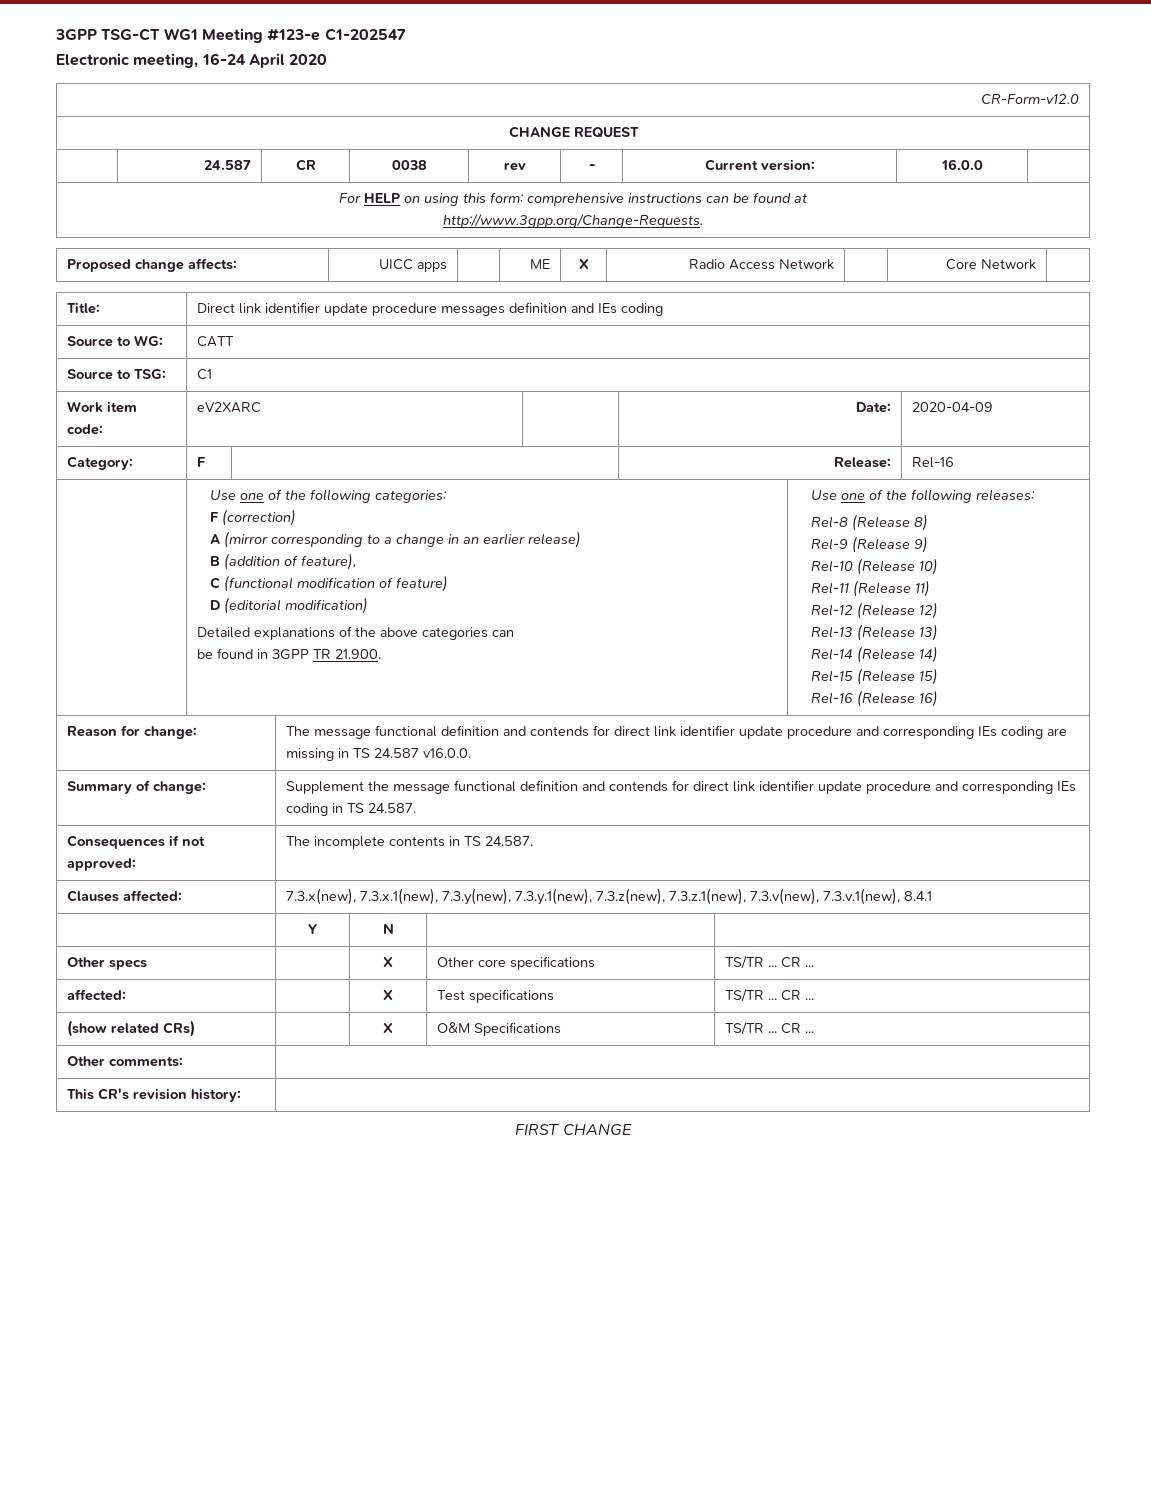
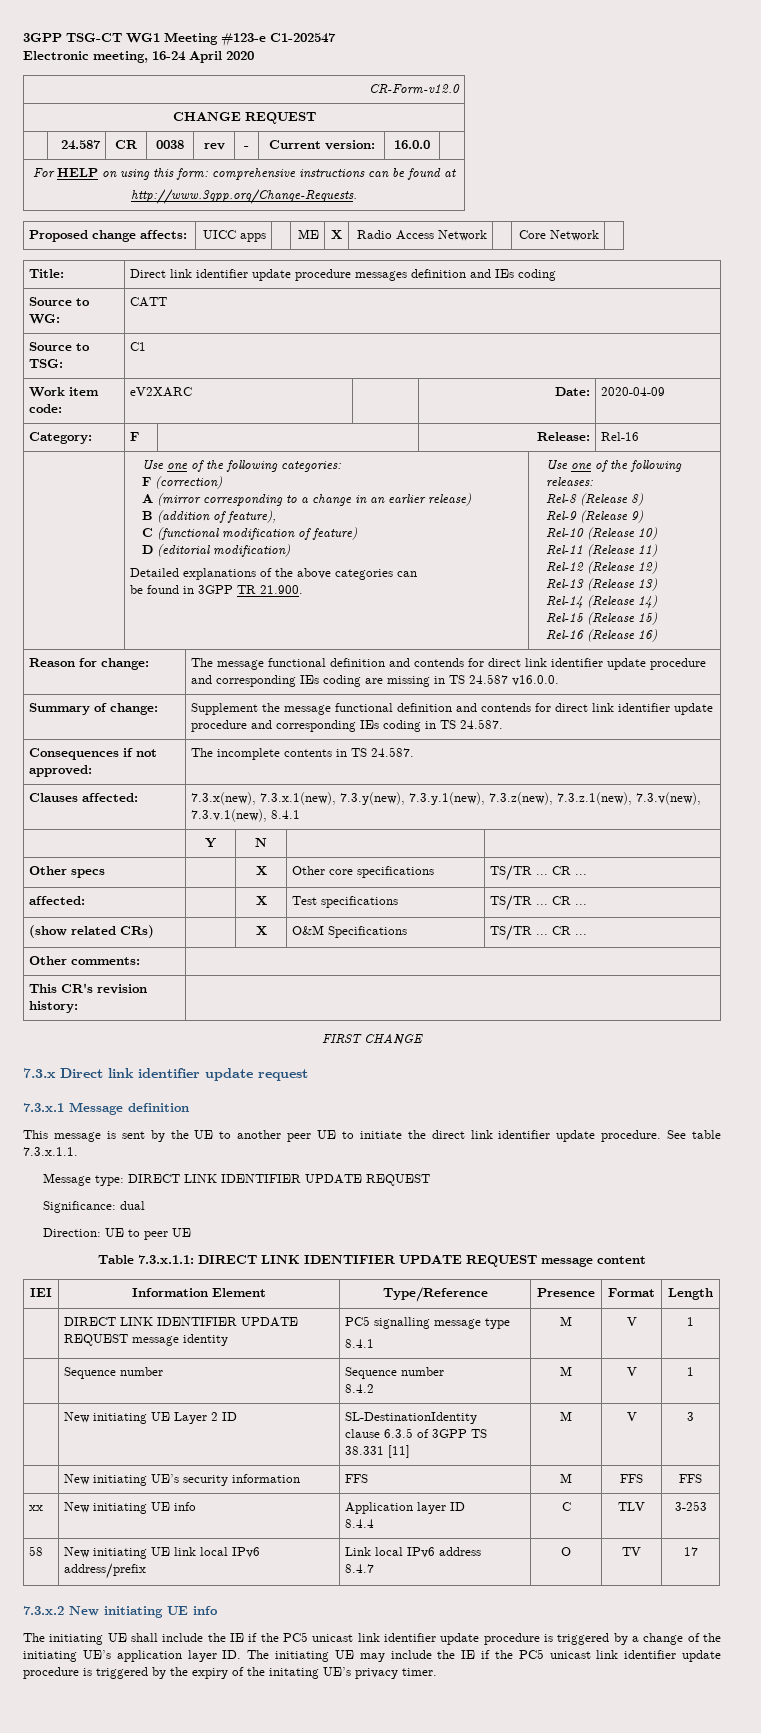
(632, 1129) none -> [23,1068,308,1081] [23,1102,189,1115] [23,1130,721,1142] [23,1147,78,1156] [42,1173,430,1186] [42,1201,145,1213] [42,1228,191,1240] [98,1255,646,1267] [30,1288,52,1297] [132,1288,266,1297] [382,1287,488,1302] [537,1288,595,1297] [608,1288,655,1297] [668,1288,713,1300] [64,1317,299,1327] [64,1334,229,1346] [345,1316,511,1329] [345,1339,375,1348] [560,1316,572,1326] [626,1317,637,1326] [687,1317,694,1326] [64,1367,164,1379] [345,1367,445,1379] [345,1384,375,1393] [560,1366,572,1376] [626,1367,637,1376] [687,1367,694,1376] [64,1412,238,1424] [345,1412,478,1424] [345,1428,488,1438] [345,1445,411,1458] [560,1411,572,1421] [626,1412,637,1421] [687,1412,694,1421] [64,1474,301,1486] [345,1474,369,1483] [560,1473,572,1483] [620,1474,643,1483] [679,1474,702,1483] [29,1505,44,1511] [64,1502,197,1514] [345,1502,466,1514] [345,1519,375,1528] [561,1502,571,1511] [618,1502,645,1511] [674,1501,707,1511] [29,1546,44,1556] [64,1547,261,1559] [64,1563,147,1579] [345,1547,482,1558] [345,1564,375,1573] [561,1547,571,1556] [622,1547,641,1556] [683,1547,698,1556] [23,1606,218,1618] [23,1632,722,1645] [23,1649,721,1662] [23,1667,437,1679] // 7.3.x Direct link identifier update request // 7.3.x.1 Message definition // This message is sent by the UE to another peer UE to initiate the direct link identifier update procedure. See table 7.3.x.1.1. // Message type: DIRECT LINK IDENTIFIER UPDATE REQUEST // Significance: dual // Direction: UE to peer UE // Table 7.3.x.1.1: DIRECT LINK IDENTIFIER UPDATE REQUEST message content // IEI | Information Element | Type/Reference | Presence | Format | Length // | DIRECT LINK IDENTIFIER UPDATE REQUEST message identity | PC5 signalling message type // 8.4.1 | M | V | 1 // | Sequence number | Sequence number // 8.4.2 | M | V | 1 // | New initiating UE Layer 2 ID | SL-DestinationIdentity // clause 6.3.5 of 3GPP TS 38.331 [11] | M | V | 3 // | New initiating UE’s security information | FFS | M | FFS | FFS // xx | New initiating UE info | Application layer ID // 8.4.4 | C | TLV | 3-253 // 58 | New initiating UE link local IPv6 address/prefix | Link local IPv6 address // 8.4.7 | O | TV | 17 // 7.3.x.2 New initiating UE info // The initiating UE shall include the IE if the PC5 unicast link identifier update procedure is triggered by a change of the initiating UE’s application layer ID. The initiating UE may include the IE if the PC5 unicast link identifier update procedure is triggered by the expiry of the initating UE’s privacy timer.

